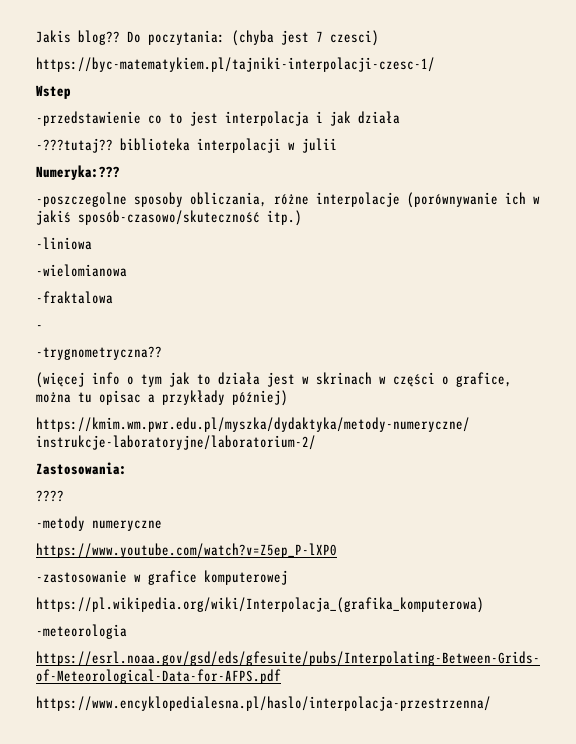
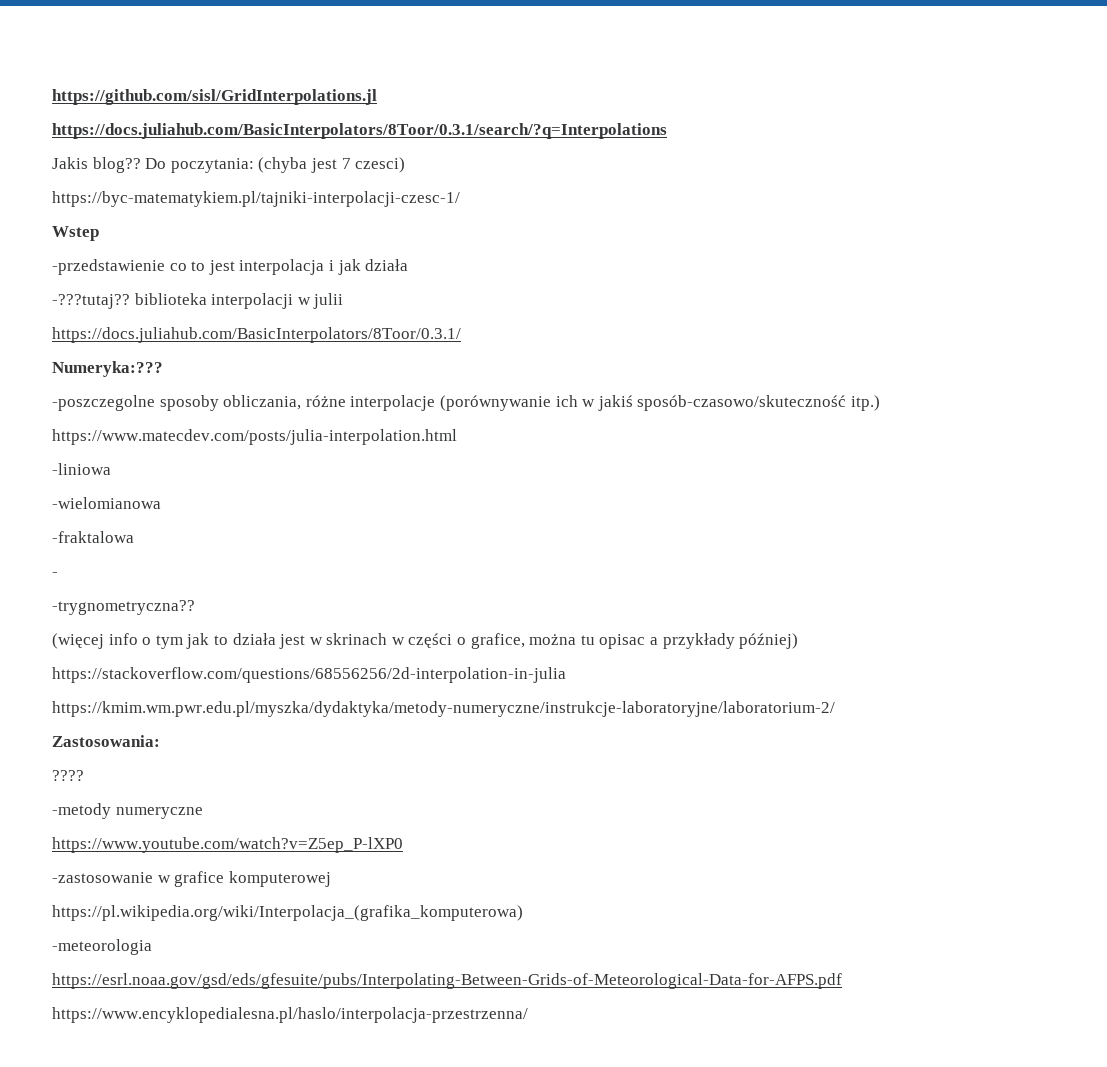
(36, 36) none -> [52,89,377,105] [52,123,667,139] https://github.com/sisl/GridInterpolations.jl // https://docs.juliahub.com/BasicInterpolators/8Toor/0.3.1/search/?q=Interpolations //
(337, 145) none -> [52,327,461,343] // https://docs.juliahub.com/BasicInterpolators/8Toor/0.3.1/
(302, 218) none -> [52,429,457,445] // https://www.matecdev.com/posts/julia-interpolation.html
(288, 398) none -> [52,667,566,683] // https://stackoverflow.com/questions/68556256/2d-interpolation-in-julia

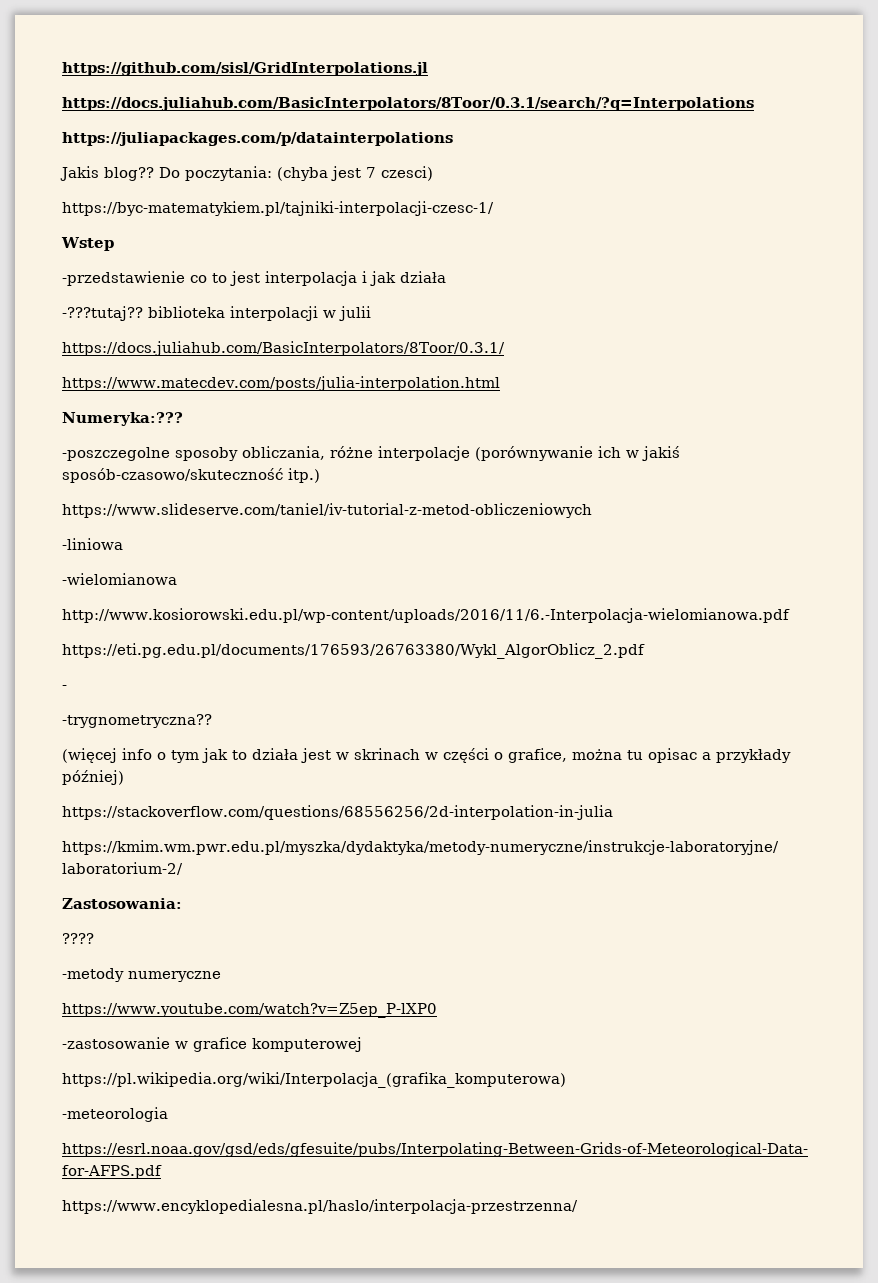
(667, 131) none -> [62,132,453,146] // https://juliapackages.com/p/datainterpolations
(461, 335) none -> [62,376,500,391] // https://www.matecdev.com/posts/julia-interpolation.html
[52,429,457,445] https://www.matecdev.com/posts/julia-interpolation.html -> [62,503,592,518] https://www.slideserve.com/taniel/iv-tutorial-z-metod-obliczeniowych
[52,531,134,543] -fraktalowa -> [62,608,790,623] [62,643,645,659] http://www.kosiorowski.edu.pl/wp-content/uploads/2016/11/6.-Interpolacja-wielomianowa.pdf // https://eti.pg.edu.pl/documents/176593/26763380/Wykl_AlgorOblicz_2.pdf

